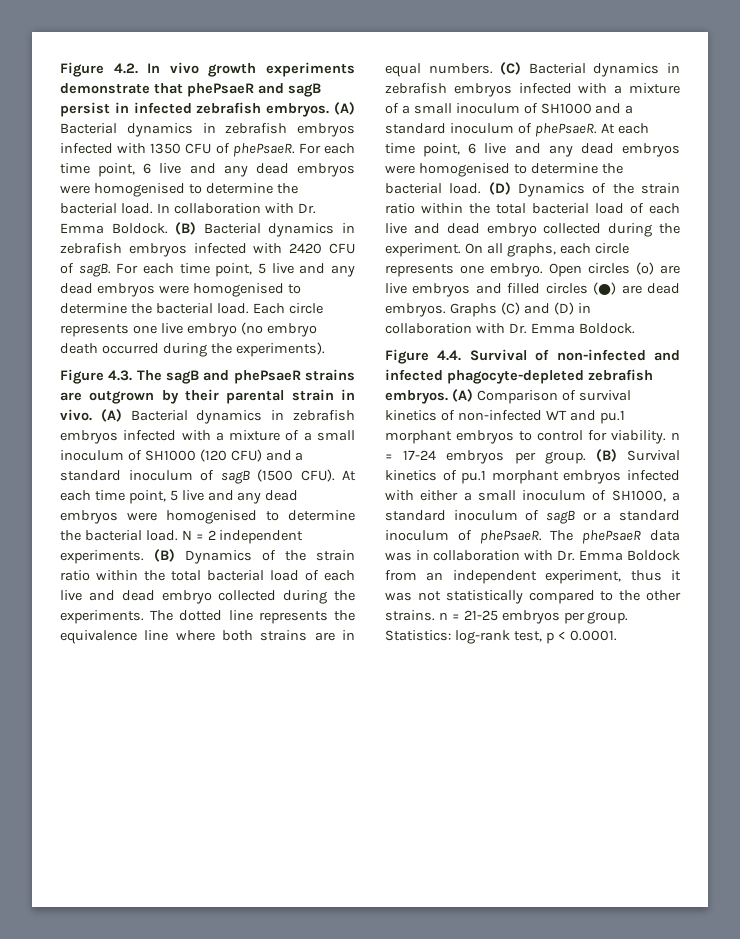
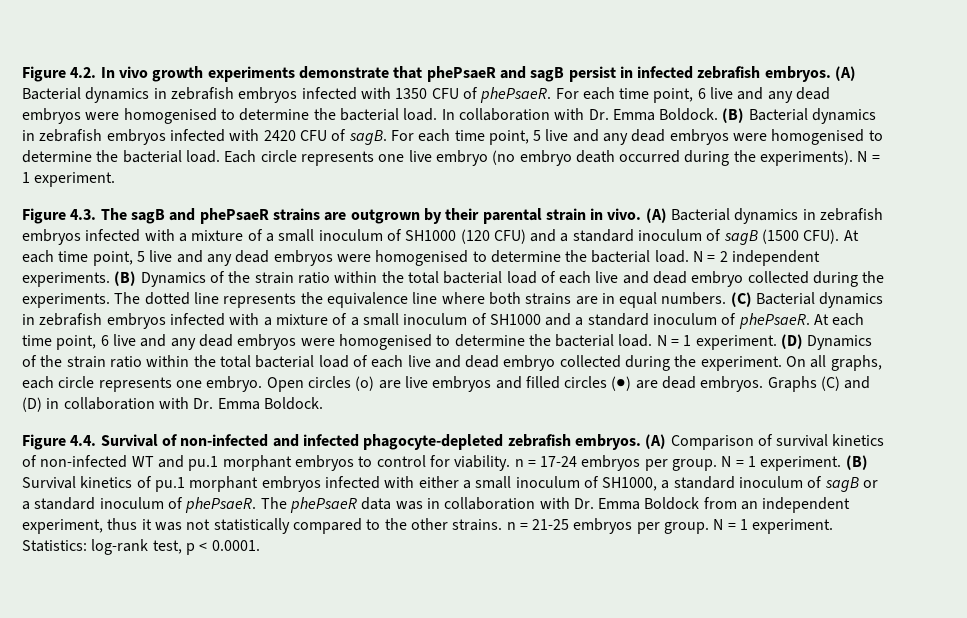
(325, 349) none -> [857,151,880,162] [22,172,116,187] N = 1 experiment.
(482, 188) none -> [656,335,777,350] N = 1 experiment.
(586, 457) none -> [721,456,842,471] N = 1 experiment.
(629, 617) none -> [713,519,834,534] N = 1 experiment.

